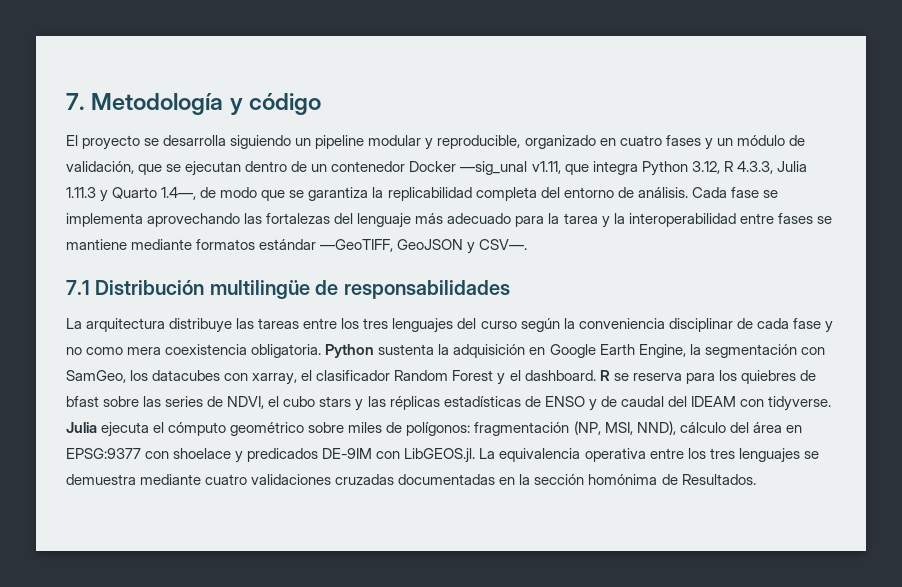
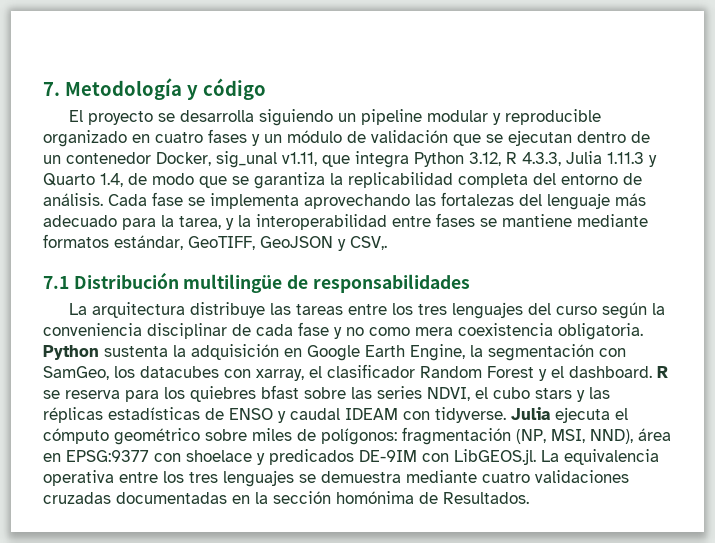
[437,135,521,149] reproducible, -> [505,109,602,125] reproducible
[66,161,134,174] validación, -> [371,130,448,143] validación
[409,161,528,175] Docker —sig_unal -> [156,151,277,168] Docker, sig_unal
[161,187,197,200] 1.4—, -> [100,173,123,187] 1.4,
[563,213,598,224] tarea -> [179,216,221,229] tarea,
[259,239,394,252] estándar —GeoTIFF, -> [114,235,255,250] estándar, GeoTIFF,
[479,239,528,250] CSV—. -> [350,236,387,250] CSV,.
[799,370,816,381] de -> (256, 394) none
[207,396,224,407] de -> (422, 392) none
[600,396,687,407] de caudal del -> [290,408,340,420] caudal
[679,422,749,433] cálculo del -> (633, 436) none

